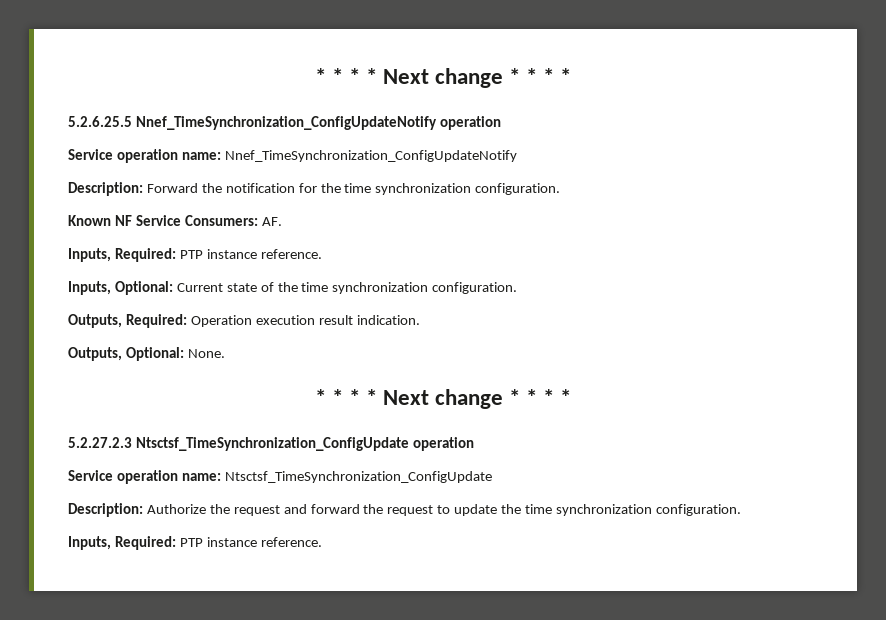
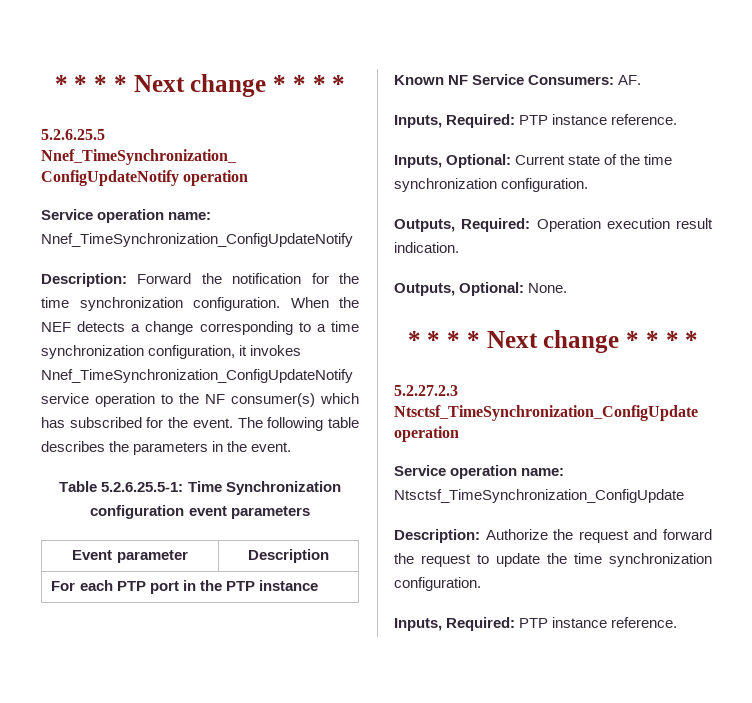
(561, 189) none -> [290,297,359,308] [41,321,360,335] [41,345,302,359] [41,369,353,383] [41,393,359,407] [41,417,360,431] [41,441,292,455] [59,481,341,495] [90,505,310,519] [72,550,188,563] [248,549,329,563] [51,580,318,594] When the NEF detects a change corresponding to a time synchronization configuration, it invokes Nnef_TimeSynchronization_ConfigUpdateNotify service operation to the NF consumer(s) which has subscribed for the event. The following table describes the parameters in the event. // Table 5.2.6.25.5-1: Time Synchronization configuration event parameters // Event parameter | Description // For each PTP port in the PTP instance

